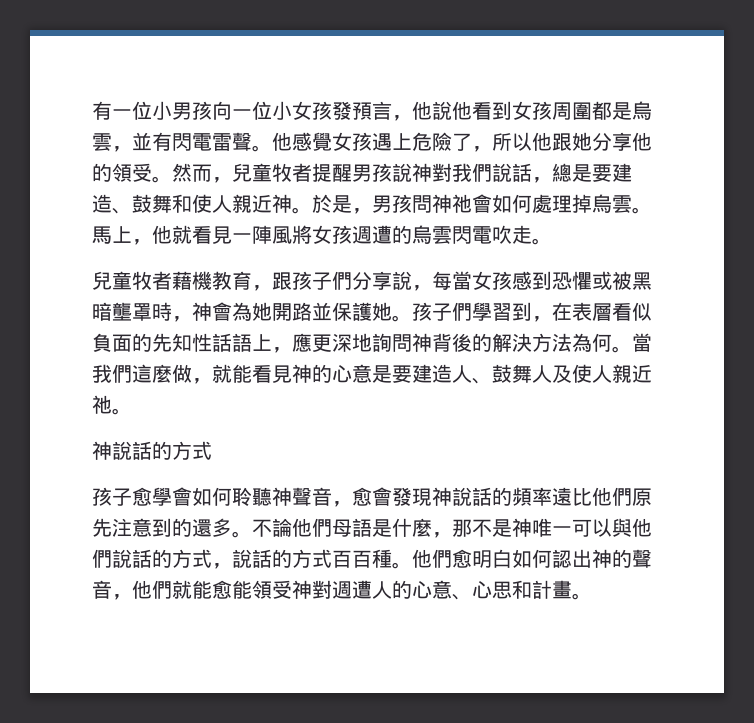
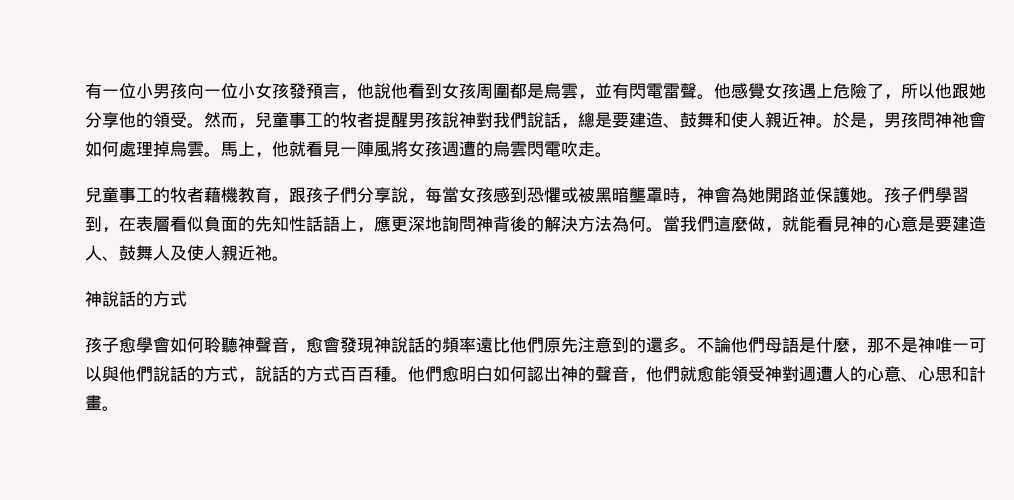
(272, 172) none -> [289,112,340,128] 事工的
(132, 280) none -> [119,187,170,203] 事工的
[192,580,212,599] 能 -> (697, 374) none

